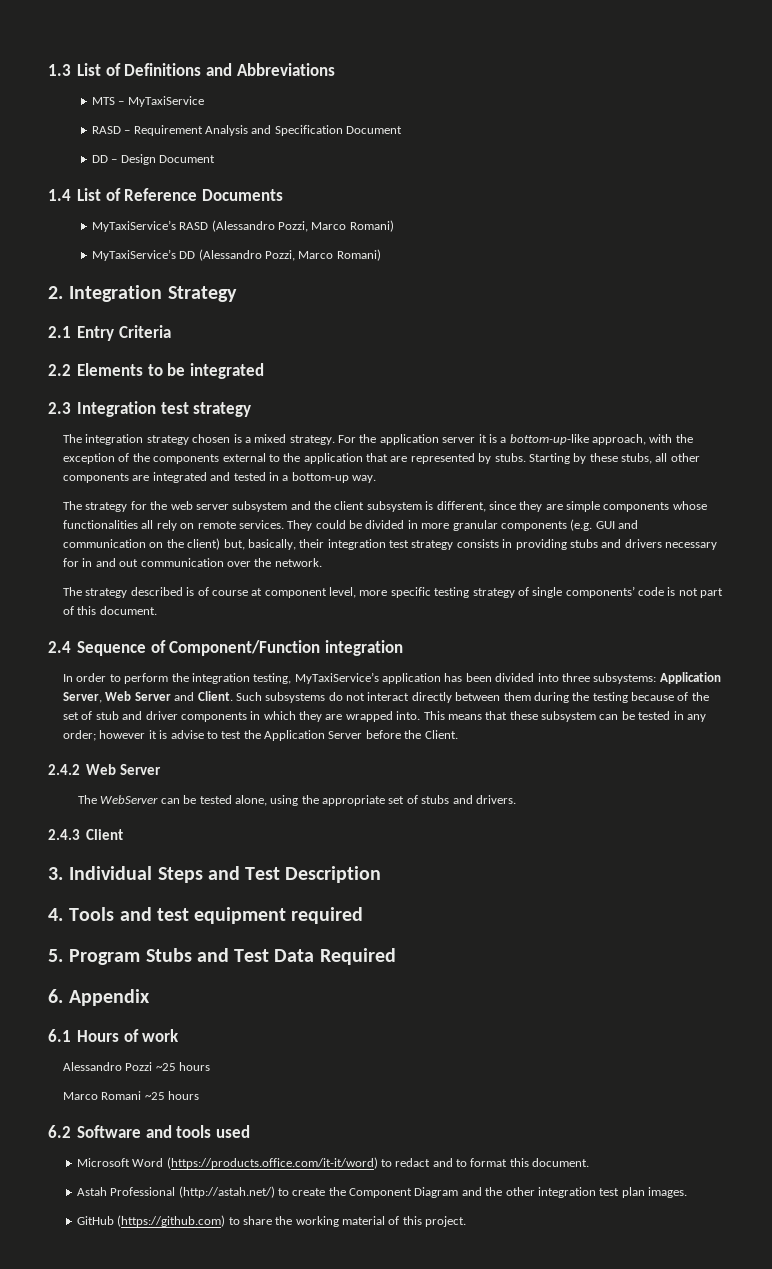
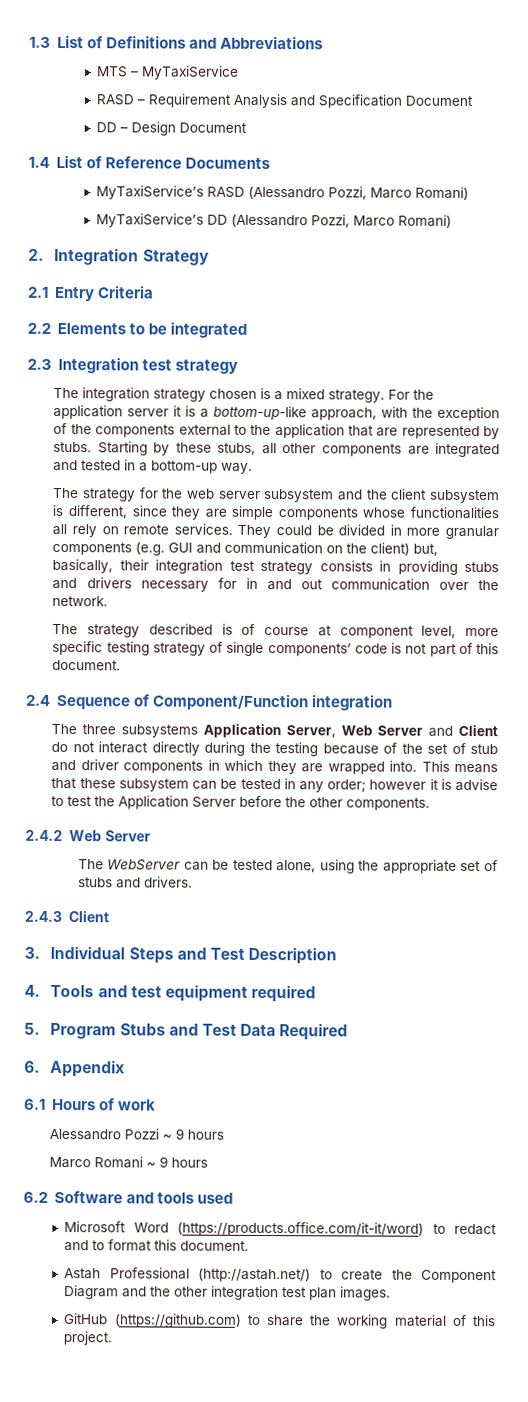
[63,672,657,684] In order to perform the integration testing, MyTaxiService’s application has been divided into three subsystems: -> [51,723,199,738] The three subsystems
[197,691,326,703] Client. Such subsystems -> [457,724,498,737] Client
[455,692,531,701] between them -> (200, 748) none
[424,730,458,739] Client. -> [309,797,431,811] other components.
[155,1063,176,1071] ~25 -> [162,1128,185,1140] ~ 9
[144,1092,165,1100] ~25 -> [146,1156,169,1168] ~ 9

